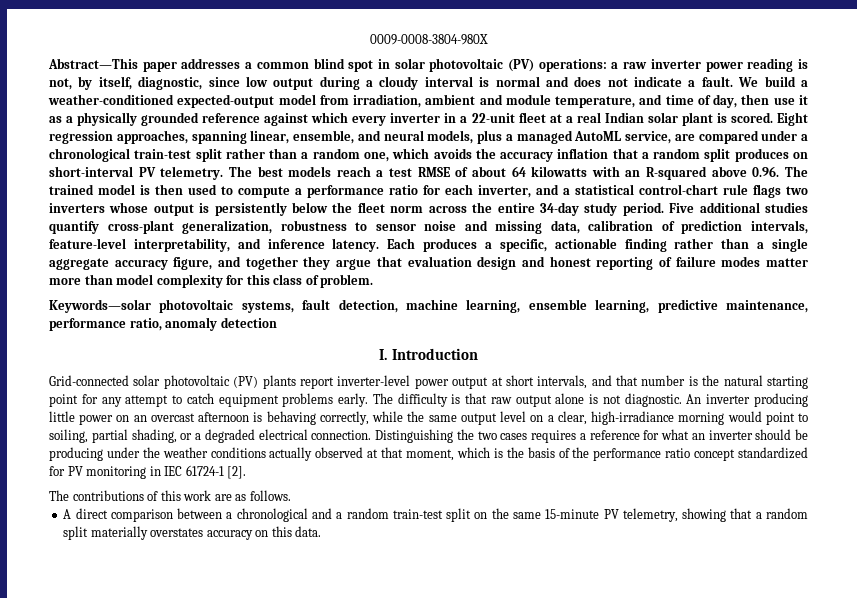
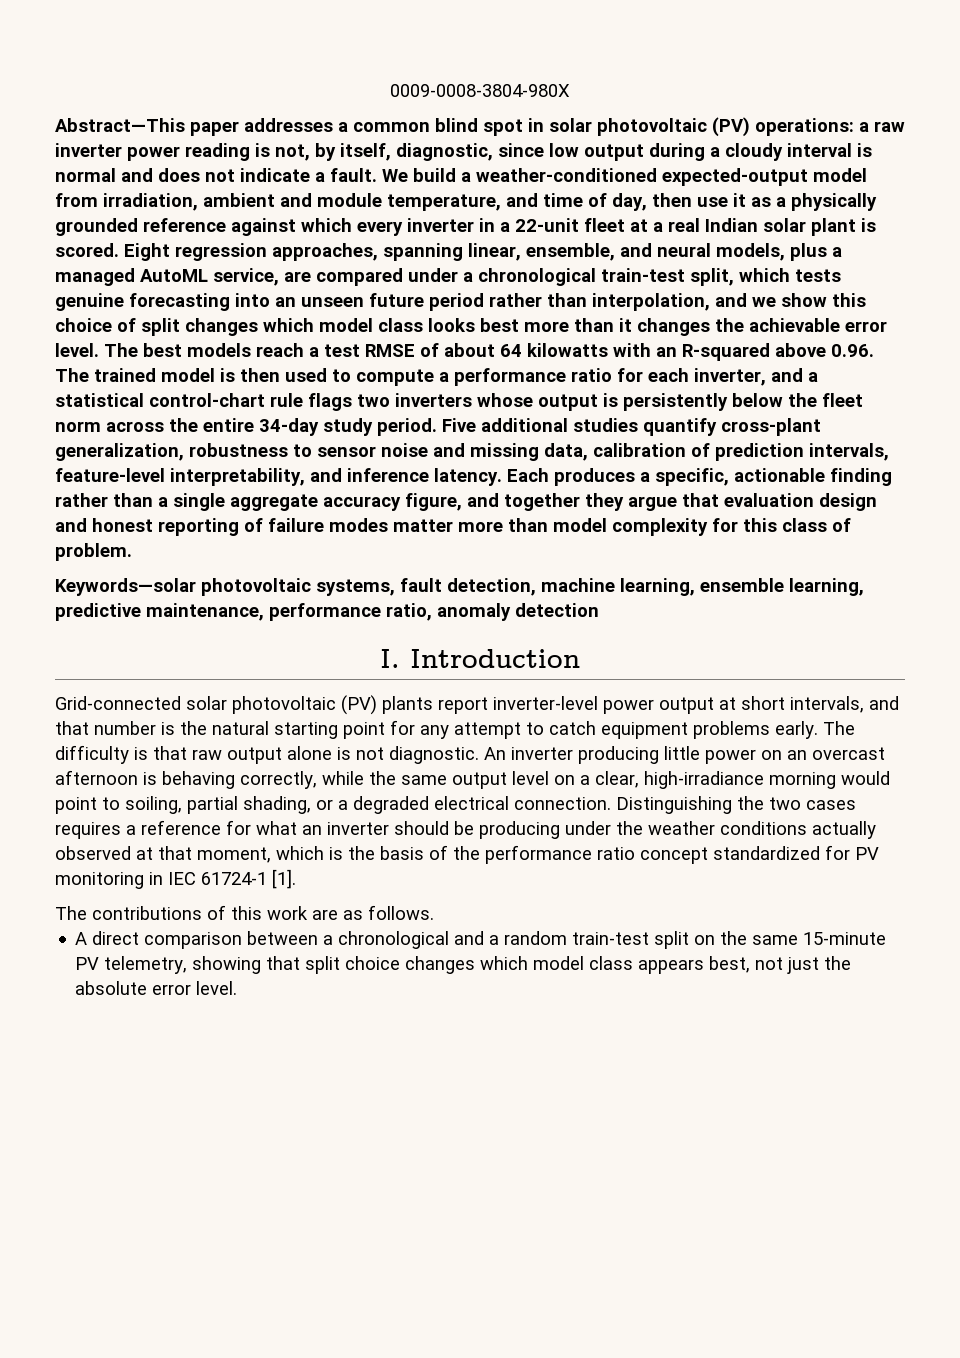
[195,148,809,162] [49,166,224,180] split rather than a random one, which avoids the accuracy inflation that a random split produces on short-interval PV telemetry. -> [690,268,841,286] [55,293,866,311] [55,318,887,336] [55,343,99,357] split, which tests genuine forecasting into an unseen future period rather than interpolation, and we show this choice of split changes which model class looks best more than it changes the achievable error level.
[227,466,247,479] [2]. -> [272,869,296,889] [1].
[755,508,808,519] [63,526,322,540] a random split materially overstates accuracy on this data. -> [305,956,852,974] [75,981,238,995] split choice changes which model class appears best, not just the absolute error level.

